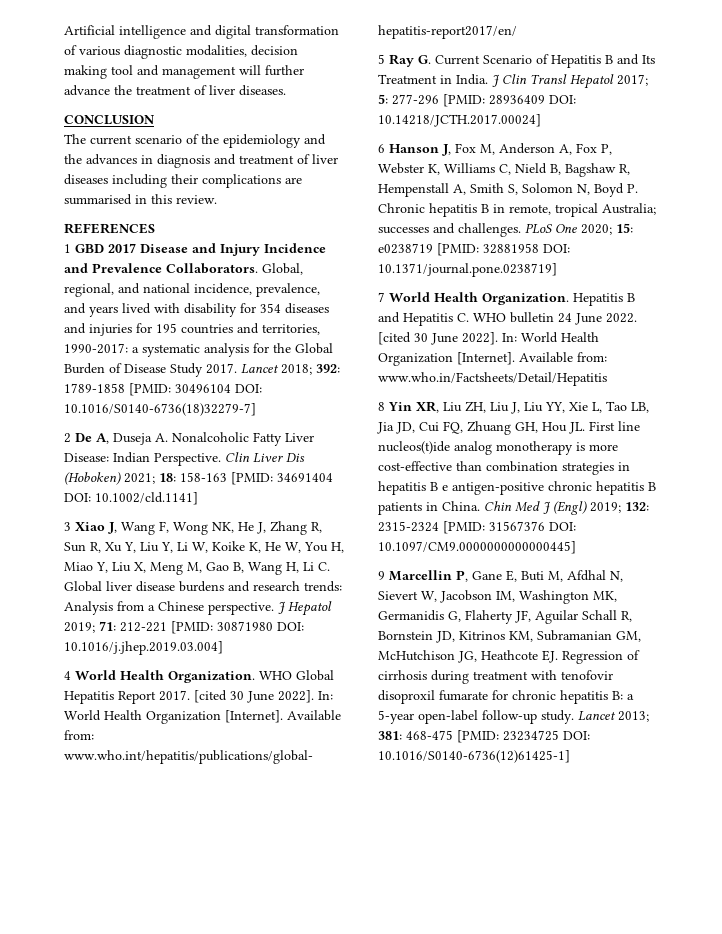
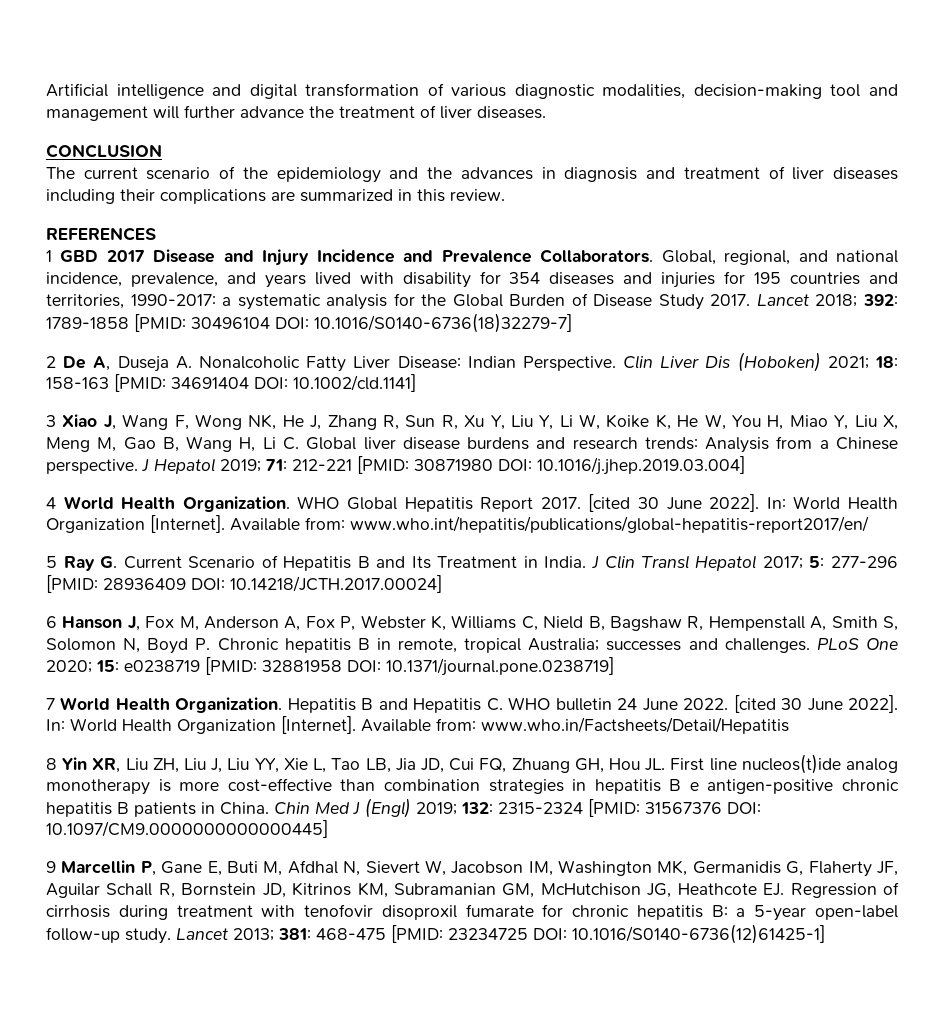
[251,45,298,56] [64,65,107,79] decision making -> [693,84,822,99] decision-making
[64,194,132,205] summarised -> [300,189,393,202] summarized

